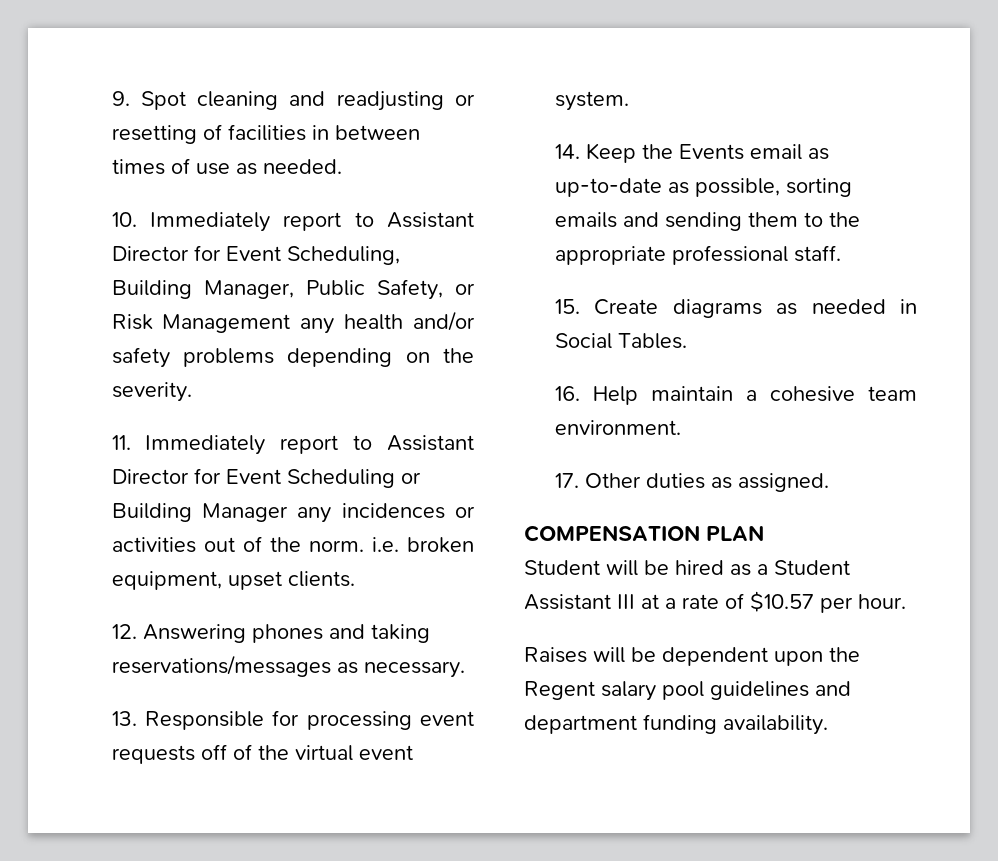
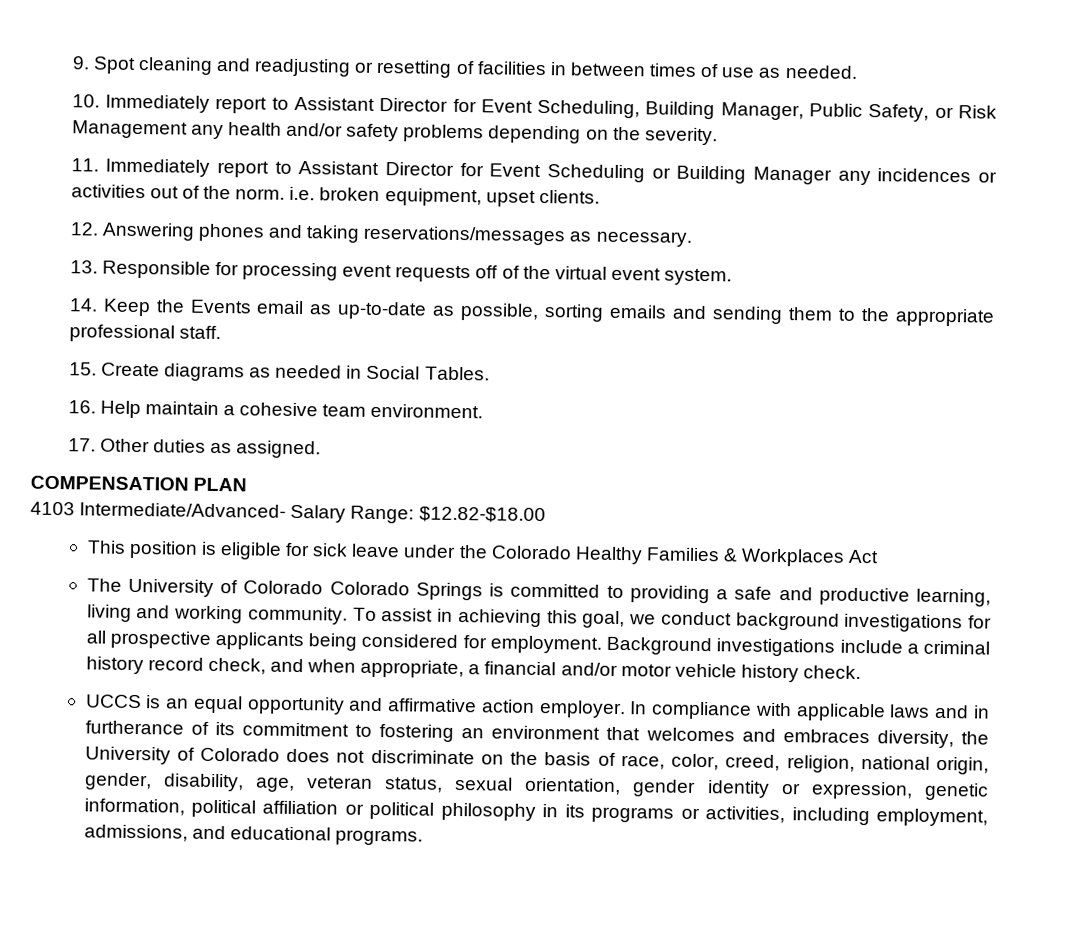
[524,560,850,576] [524,591,906,613] [524,647,860,666] [524,681,851,701] [524,714,828,735] Student will be hired as a Student Assistant III at a rate of $10.57 per hour. // Raises will be dependent upon the Regent salary pool guidelines and department funding availability. -> [30,501,546,524] [86,540,880,567] [86,578,992,607] [86,604,993,633] [85,630,990,657] [85,656,862,683] [85,694,990,722] [84,720,989,749] [84,746,989,775] [84,772,989,801] [83,798,989,827] [83,824,423,846] 4103 Intermediate/Advanced- Salary Range: $12.82-$18.00 // This position is eligible for sick leave under the Colorado Healthy Families & Workplaces Act // The University of Colorado Colorado Springs is committed to providing a safe and productive learning, living and working community. To assist in achieving this goal, we conduct background investigations for all prospective applicants being considered for employment. Background investigations include a criminal history record check, and when appropriate, a financial and/or motor vehicle history check. // UCCS is an equal opportunity and affirmative action employer. In compliance with applicable laws and in furtherance of its commitment to fostering an environment that welcomes and embraces diversity, the University of Colorado does not discriminate on the basis of race, color, creed, religion, national origin, gender, disability, age, veteran status, sexual orientation, gender identity or expression, genetic information, political affiliation or political philosophy in its programs or activities, including employment, admissions, and educational programs.

